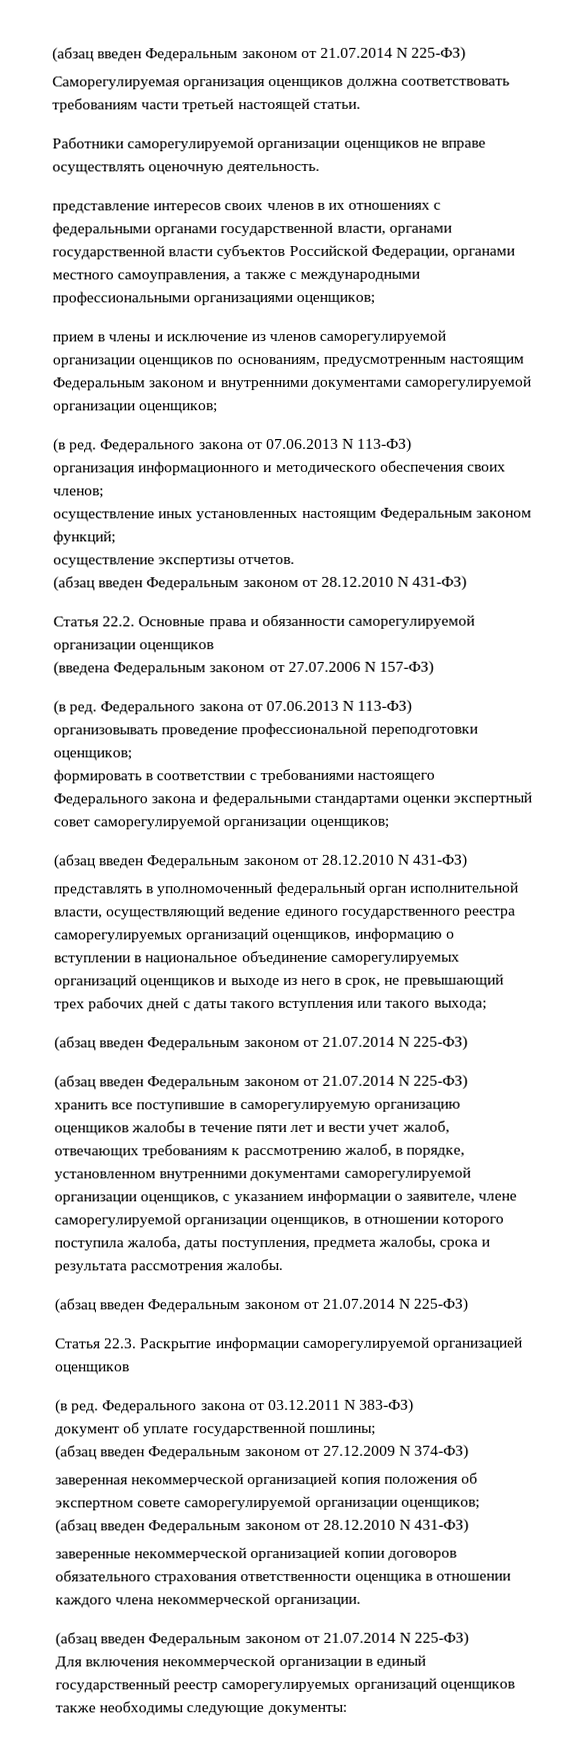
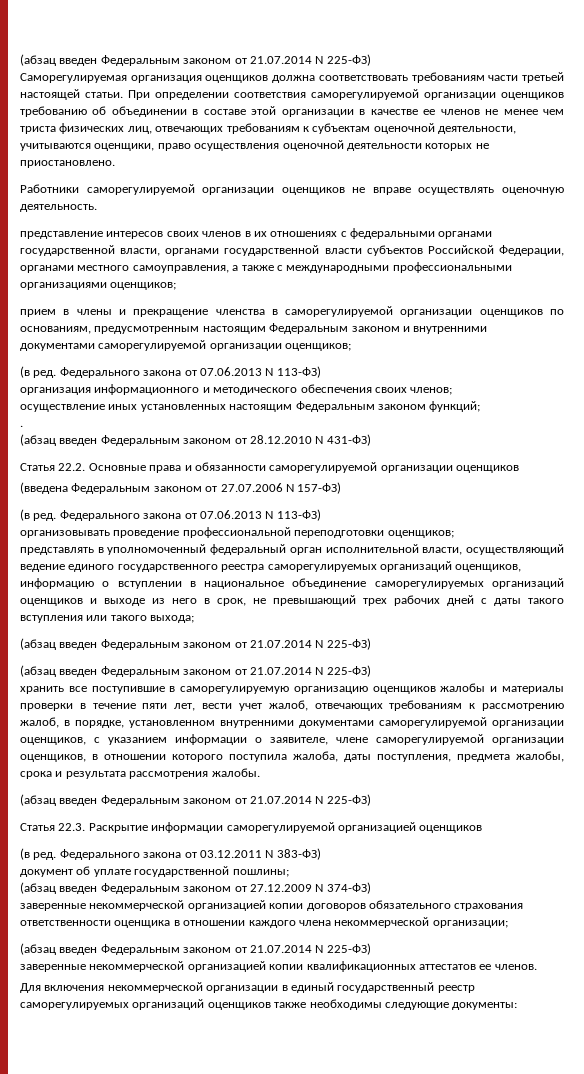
(361, 105) none -> [128,89,564,100] [20,106,564,117] [20,123,516,134] [20,140,489,151] [20,160,115,168] При определении соответствия саморегулируемой организации оценщиков требованию об объединении в составе этой организации в качестве ее членов не менее чем триста физических лиц, отвечающих требованиям к субъектам оценочной деятельности, учитываются оценщики, право осуществления оценочной деятельности которых не приостановлено.
[165,333,317,342] исключение из членов -> [133,309,278,317] прекращение членства в
[53,556,296,568] осуществление экспертизы отчетов. -> [20,425,23,427] .
[53,768,435,784] [53,791,533,807] [53,815,389,830] [53,853,468,870] // формировать в соответствии с требованиями настоящего Федерального закона и федеральными стандартами оценки экспертный совет саморегулируемой организации оценщиков; // (абзац введен Федеральным законом от 28.12.2010 N 431-ФЗ) -> (454, 534) none
(187, 1127) none -> [490,686,564,694] [20,703,73,711] и материалы проверки
[289,1124,326,1133] лет и -> [174,703,196,711] лет,
[55,1472,478,1488] [55,1495,480,1511] [55,1518,470,1535] // заверенная некоммерческой организацией копия положения об экспертном совете саморегулируемой организации оценщиков; // (абзац введен Федеральным законом от 28.12.2010 N 431-ФЗ) -> (371, 888) none
[273,1596,361,1608] [55,1631,470,1648] организации. // (абзац введен Федеральным законом от 21.07.2014 N 225-ФЗ) -> [432,920,508,928] [20,943,371,955] [20,961,537,972] организации; // (абзац введен Федеральным законом от 21.07.2014 N 225-ФЗ) // заверенные некоммерческой организацией копии квалификационных аттестатов ее членов.

